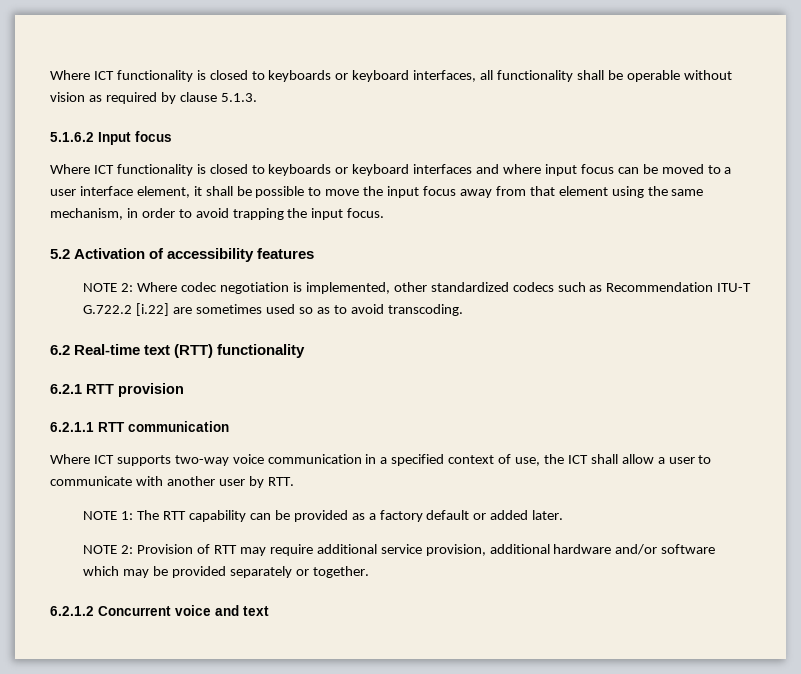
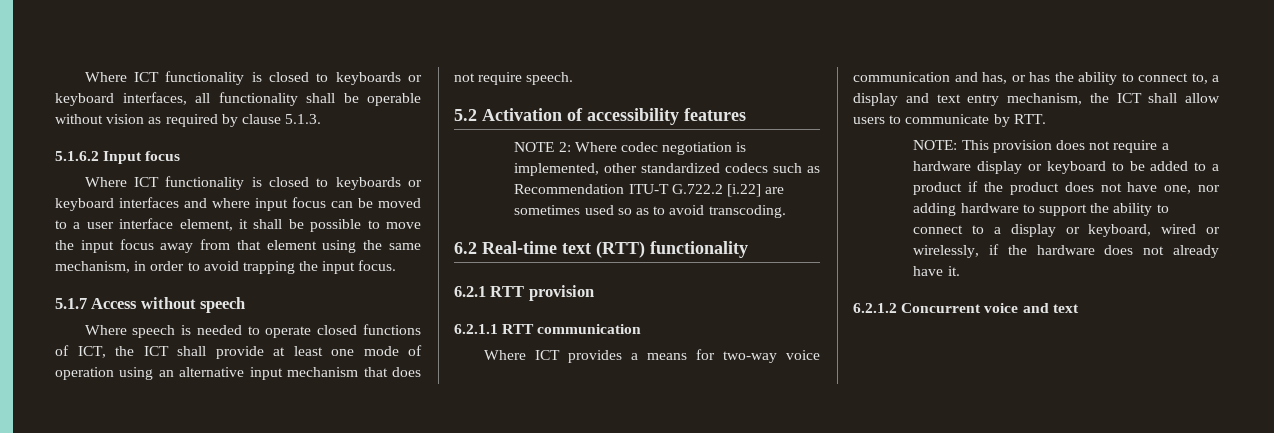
(385, 213) none -> [55,297,246,313] [84,324,421,338] [55,345,422,359] [55,367,421,380] [454,72,574,85] // 5.1.7 Access without speech // Where speech is needed to operate closed functions of ICT, the ICT shall provide at least one mode of operation using an alternative input mechanism that does not require speech.
[116,454,712,466] [50,476,294,488] [83,510,564,522] [83,544,716,556] [83,566,369,578] supports two-way voice communication in a specified context of use, the ICT shall allow a user to communicate with another user by RTT. // NOTE 1: The RTT capability can be provided as a factory default or added later. // NOTE 2: Provision of RTT may require additional service provision, additional hardware and/or software which may be provided separately or together. -> [567,349,820,363] [853,72,1219,85] [853,93,1220,106] [853,114,1046,127] [913,140,1169,153] [913,161,1219,174] [913,181,1220,195] [913,203,1169,216] [913,224,1220,237] [913,244,1219,258] [913,266,960,276] provides a means for two-way voice communication and has, or has the ability to connect to, a display and text entry mechanism, the ICT shall allow users to communicate by RTT. // NOTE: This provision does not require a hardware display or keyboard to be added to a product if the product does not have one, nor adding hardware to support the ability to connect to a display or keyboard, wired or wirelessly, if the hardware does not already have it.

